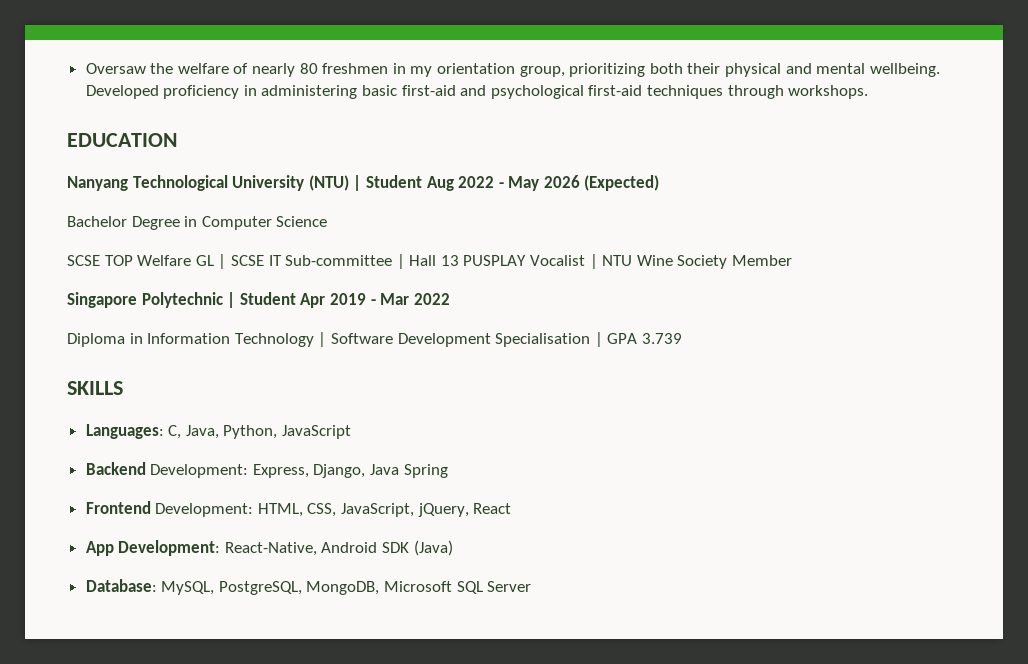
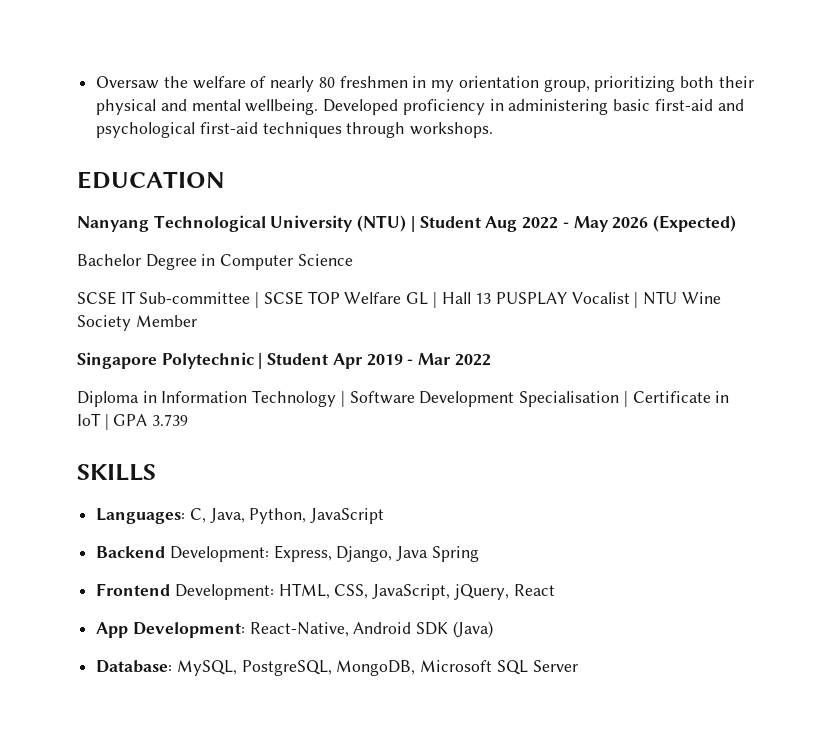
[104,254,393,269] TOP Welfare GL | SCSE IT Sub-committee -> [120,291,429,308] IT Sub-committee | SCSE TOP Welfare GL
(603, 339) none -> [632,391,730,403] [77,413,109,430] Certificate in IoT |

